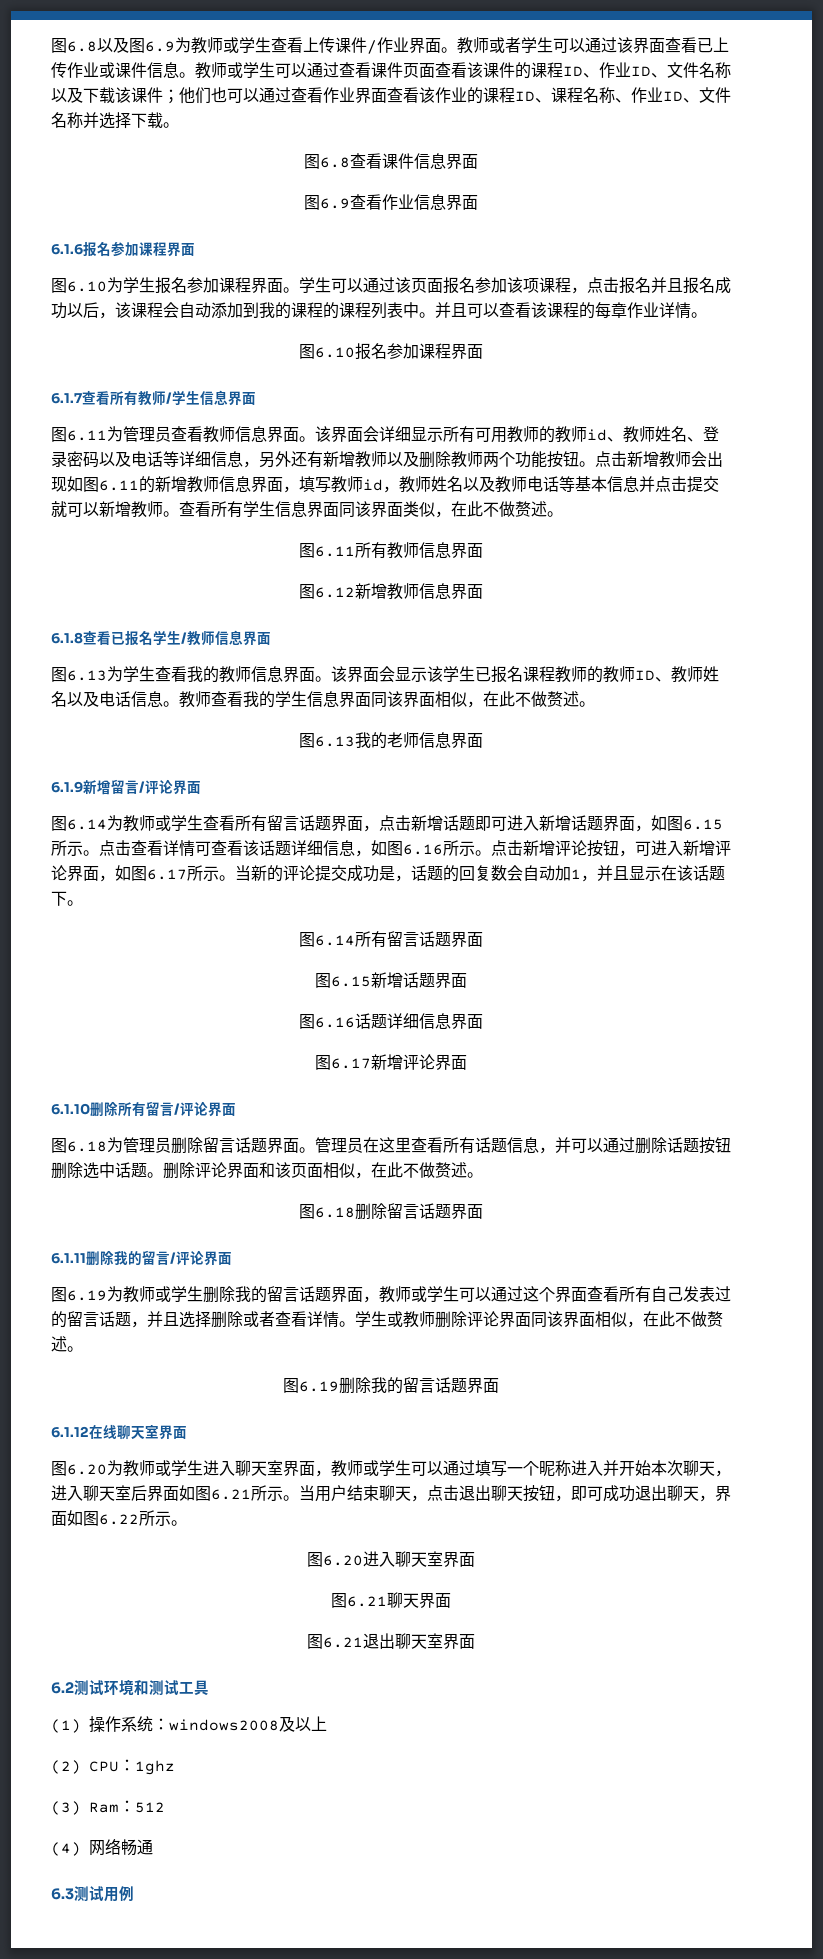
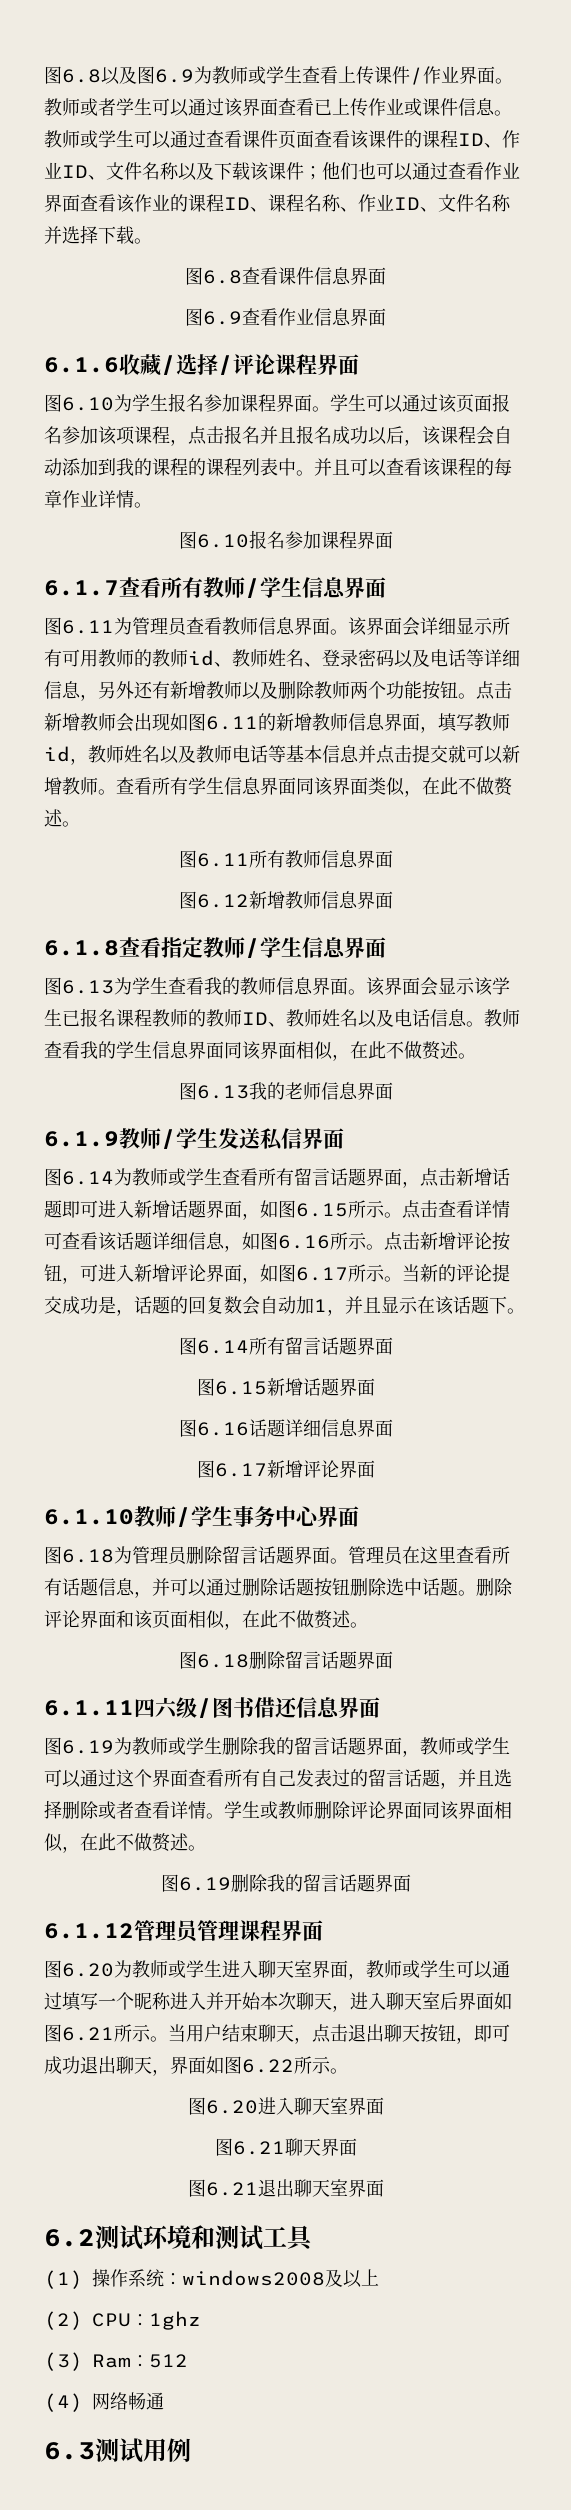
[83,241,139,257] 报名参加 -> [119,354,275,376] 收藏/选择/评论
[111,630,215,646] 已报名学生/教师 -> [161,937,302,958] 指定教师/学生
[83,779,173,795] 新增留言/评论 -> [119,1128,302,1151] 教师/学生发送私信
[90,1101,208,1117] 删除所有留言/评论 -> [134,1506,320,1527] 教师/学生事务中心
[86,1250,204,1266] 删除我的留言/评论 -> [134,1697,340,1719] 四六级/图书借还信息
[89,1424,159,1440] 在线聊天室 -> [134,1920,281,1943] 管理员管理课程

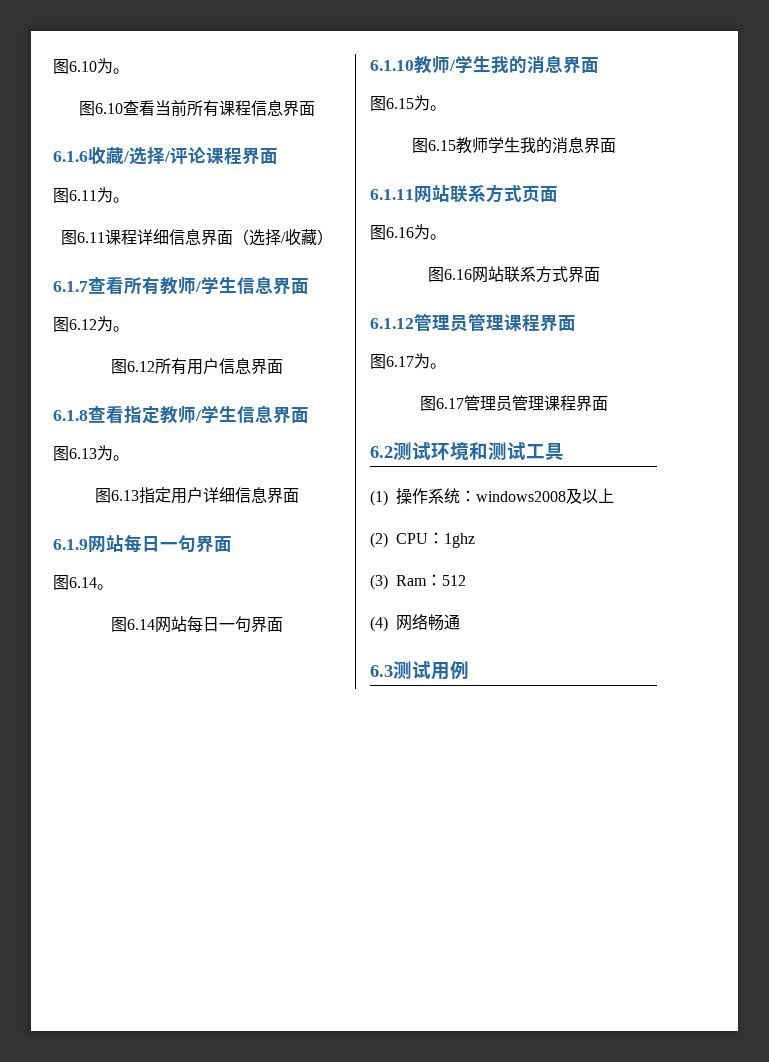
[44,66,513,85] [44,98,512,117] [44,130,520,149] [44,162,520,181] [44,194,511,213] [44,225,152,244] [185,267,386,285] [185,308,314,326] 图6.8以及图6.9为教师或学生查看上传课件/作业界面。教师或者学生可以通过该界面查看已上传作业或课件信息。教师或学生可以通过查看课件页面查看该课件的课程ID、作业ID、文件名称以及下载该课件；他们也可以通过查看作业界面查看该作业的课程ID、课程名称、作业ID、文件名称并选择下载。 // 图6.8查看课件信息界面 // 图6.9查看作业 -> [53,58,129,74] [78,100,251,117] 图6.10为。 // 图6.10查看当前所有课程
[62,393,510,413] [44,425,512,446] [44,458,512,477] [44,490,152,508] [178,530,393,549] 6.10为学生报名参加课程界面。学生可以通过该页面报名参加该项课程，点击报名并且报名成功以后，该课程会自动添加到我的课程的课程列表中。并且可以查看该课程的每章作业详情。 // 图6.10报名参加课程界面 -> [69,187,129,203] [60,229,333,246] 6.11为。 // 图6.11课程详细信息界面（选择/收藏）
[62,617,510,636] [44,649,520,668] [44,681,512,701] [44,713,510,733] [44,745,520,765] [44,777,513,797] [44,809,80,827] [178,850,393,868] [178,891,321,909] 6.11为管理员查看教师信息界面。该界面会详细显示所有可用教师的教师id、教师姓名、登录密码以及电话等详细信息，另外还有新增教师以及删除教师两个功能按钮。点击新增教师会出现如图6.11的新增教师信息界面，填写教师id，教师姓名以及教师电话等基本信息并点击提交就可以新增教师。查看所有学生信息界面同该界面类似，在此不做赘述。 // 图6.11所有教师信息界面 // 图6.12新增教师 -> [69,316,129,332] [110,358,219,375] 6.12为。 // 图6.12所有用户
[132,977,510,996] [44,1008,520,1028] [44,1041,476,1061] [178,1082,393,1100] [44,1128,344,1151] [44,1168,510,1188] [44,1200,510,1220] [44,1232,510,1252] [44,1264,510,1284] [44,1296,525,1316] [178,1337,393,1355] [196,1378,375,1396] [178,1419,393,1437] [196,1460,339,1478] 学生查看我的教师信息界面。该界面会显示该学生已报名课程教师的教师ID、教师姓名以及电话信息。教师查看我的学生信息界面同该界面相似，在此不做赘述。 // 图6.13我的老师信息界面 // 6.1.9教师/学生发送私信界面 // 图6.14为教师或学生查看所有留言话题界面，点击新增话题即可进入新增话题界面，如图6.15所示。点击查看详情可查看该话题详细信息，如图6.16所示。点击新增评论按钮，可进入新增评论界面，如图6.17所示。当新的评论提交成功是，话题的回复数会自动加1，并且显示在该话题下。 // 图6.14所有留言话题界面 // 图6.15新增话题界面 // 图6.16话题详细信息界面 // 图6.17新增评论 -> [113,455,129,461] [94,487,299,504] [53,534,232,553] [53,575,113,590] [110,616,251,633] 。 // 图6.13指定用户详细信息界面 // 6.1.9网站每日一句界面 // 图6.14。 // 图6.14网站每日一句
[233,1506,359,1527] [44,1546,510,1565] [44,1578,513,1598] [44,1610,368,1630] [178,1651,393,1669] [44,1697,380,1719] [44,1737,510,1757] [44,1769,512,1789] [44,1800,512,1820] [44,1833,206,1853] [160,1874,375,1892] 事务中心界面 // 图6.18为管理员删除留言话题界面。管理员在这里查看所有话题信息，并可以通过删除话题按钮删除选中话题。删除评论界面和该页面相似，在此不做赘述。 // 图6.18删除留言话题界面 // 6.1.11四六级/图书借还信息界面 // 图6.19为教师或学生删除我的留言话题界面，教师或学生可以通过这个界面查看所有自己发表过的留言话题，并且选择删除或者查看详情。学生或教师删除评论界面同该界面相似，在此不做赘述。 // 图6.19删除我的留言话题 -> [491,55,599,74] [370,95,446,111] [411,137,616,154] [370,184,558,203] [370,224,446,240] [427,266,568,283] 我的消息界面 // 图6.15为。 // 图6.15教师学生我的消息界面 // 6.1.11网站联系方式页面 // 图6.16为。 // 图6.16网站联系方式
[62,1960,510,1980] [44,1992,512,2012] [44,2024,510,2044] [44,2056,348,2076] [187,2097,384,2115] [214,2138,357,2156] [187,2179,348,2197] 6.20为教师或学生进入聊天室界面，教师或学生可以通过填写一个昵称进入并开始本次聊天，进入聊天室后界面如图6.21所示。当用户结束聊天，点击退出聊天按钮，即可成功退出聊天，界面如图6.22所示。 // 图6.20进入聊天室界面 // 图6.21聊天界面 // 图6.21退出聊天室 -> [386,353,446,369] [419,395,576,411] 6.17为。 // 图6.17管理员管理课程

